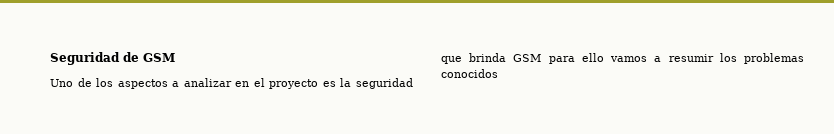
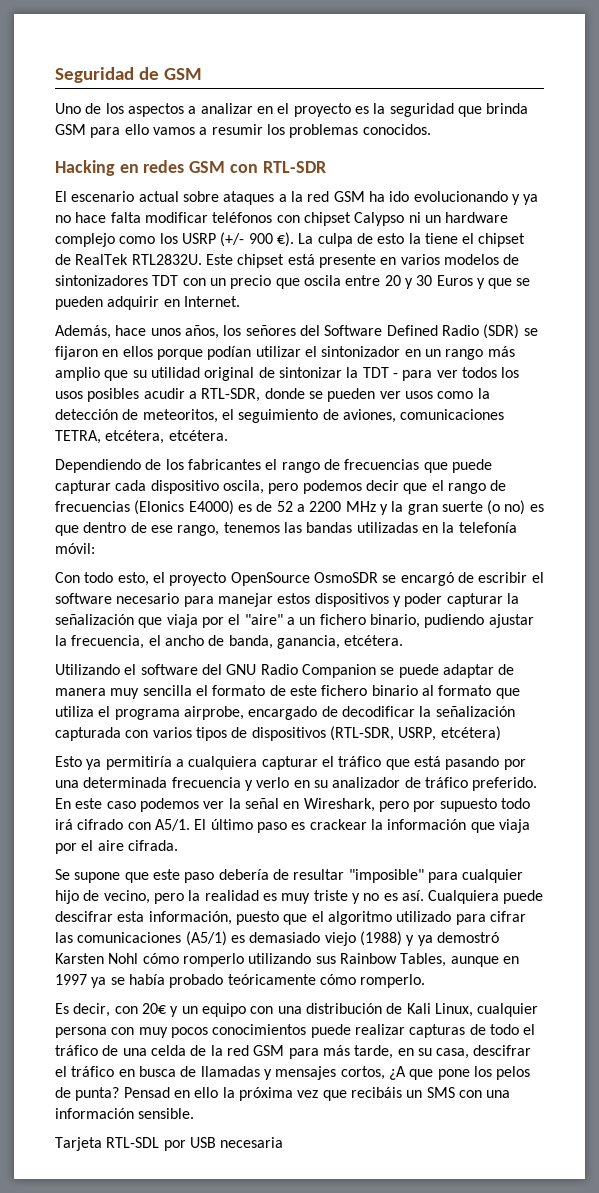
[441,69,498,78] conocidos -> [362,124,431,135] [55,160,326,176] [55,191,539,205] [55,212,509,226] [55,232,526,247] [55,254,520,268] [55,275,531,289] [55,296,240,310] [55,324,538,339] [55,346,515,360] [55,367,520,381] [55,388,490,402] [55,409,505,423] [55,430,228,444] [55,459,492,473] [55,480,507,494] [55,500,544,515] [55,522,517,536] [55,543,95,554] [55,572,544,586] [55,593,519,607] [55,614,534,628] [55,635,404,649] [55,664,515,678] [55,685,520,699] [55,706,515,720] [55,726,501,741] [55,756,526,770] [55,777,538,791] [55,798,530,812] [55,819,530,833] [55,840,178,854] [55,869,524,883] [55,890,544,904] [55,911,526,925] [55,931,499,946] [55,953,519,967] [55,974,426,988] [55,1003,539,1017] [55,1024,536,1038] [55,1045,532,1059] [55,1066,531,1080] [55,1087,511,1101] [55,1108,195,1119] [55,1137,284,1151] conocidos. // Hacking en redes GSM con RTL-SDR // El escenario actual sobre ataques a la red GSM ha ido evolucionando y ya no hace falta modificar teléfonos con chipset Calypso ni un hardware complejo como los USRP (+/- 900 €). La culpa de esto la tiene el chipset de RealTek RTL2832U. Este chipset está presente en varios modelos de sintonizadores TDT con un precio que oscila entre 20 y 30 Euros y que se pueden adquirir en Internet. // Además, hace unos años, los señores del Software Defined Radio (SDR) se fijaron en ellos porque podían utilizar el sintonizador en un rango más amplio que su utilidad original de sintonizar la TDT - para ver todos los usos posibles acudir a RTL-SDR, donde se pueden ver usos como la detección de meteoritos, el seguimiento de aviones, comunicaciones TETRA, etcétera, etcétera. // Dependiendo de los fabricantes el rango de frecuencias que puede capturar cada dispositivo oscila, pero podemos decir que el rango de frecuencias (Elonics E4000) es de 52 a 2200 MHz y la gran suerte (o no) es que dentro de ese rango, tenemos las bandas utilizadas en la telefonía móvil: // Con todo esto, el proyecto OpenSource OsmoSDR se encargó de escribir el software necesario para manejar estos dispositivos y poder capturar la señalización que viaja por el "aire" a un fichero binario, pudiendo ajustar la frecuencia, el ancho de banda, ganancia, etcétera. // Utilizando el software del GNU Radio Companion se puede adaptar de manera muy sencilla el formato de este fichero binario al formato que utiliza el programa airprobe, encargado de decodificar la señalización capturada con varios tipos de dispositivos (RTL-SDR, USRP, etcétera) // Esto ya permitiría a cualquiera capturar el tráfico que está pasando por una determinada frecuencia y verlo en su analizador de tráfico preferido. En este caso podemos ver la señal en Wireshark, pero por supuesto todo irá cifrado con A5/1. El último paso es crackear la información que viaja por el aire cifrada. // Se supone que este paso debería de resultar "imposible" para cualquier hijo de vecino, pero la realidad es muy triste y no es así. Cualquiera puede descifrar esta información, puesto que el algoritmo utilizado para cifrar las comunicaciones (A5/1) es demasiado viejo (1988) y ya demostró Karsten Nohl cómo romperlo utilizando sus Rainbow Tables, aunque en 1997 ya se había probado teóricamente cómo romperlo. // Es decir, con 20€ y un equipo con una distribución de Kali Linux, cualquier persona con muy pocos conocimientos puede realizar capturas de todo el tráfico de una celda de la red GSM para más tarde, en su casa, descifrar el tráfico en busca de llamadas y mensajes cortos, ¿A que pone los pelos de punta? Pensad en ello la próxima vez que recibáis un SMS con una información sensible. // Tarjeta RTL-SDL por USB necesaria

